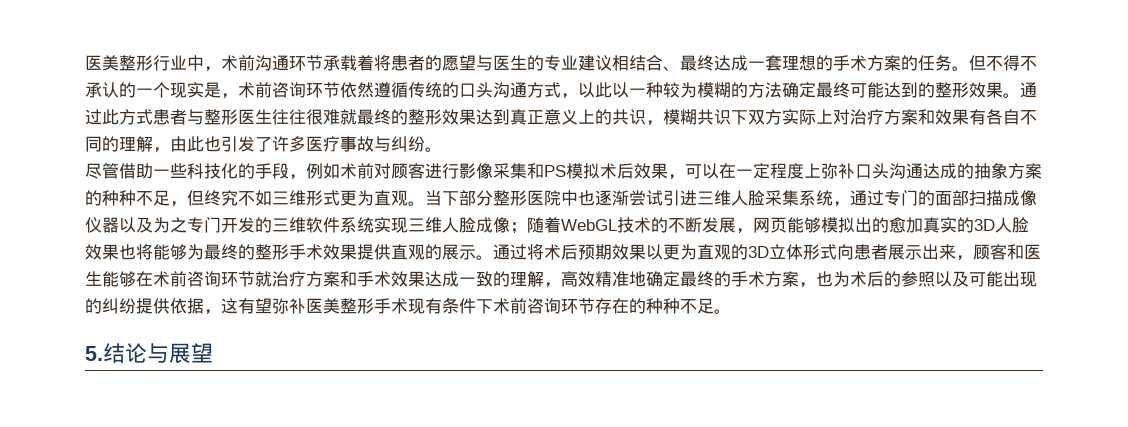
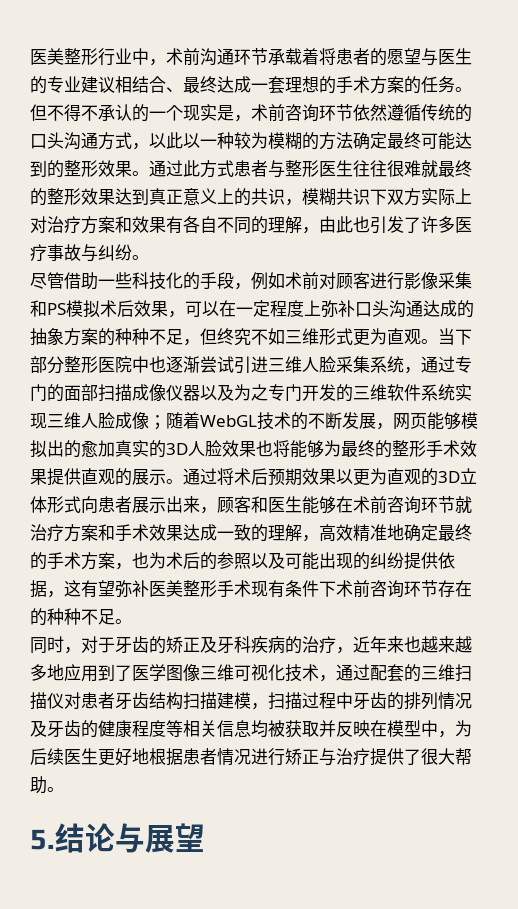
(731, 311) none -> [30,636,472,654] [30,664,472,682] [30,692,472,710] [30,720,472,738] [30,748,472,766] [30,776,64,794] // 同时，对于牙齿的矫正及牙科疾病的治疗，近年来也越来越多地应用到了医学图像三维可视化技术，通过配套的三维扫描仪对患者牙齿结构扫描建模，扫描过程中牙齿的排列情况及牙齿的健康程度等相关信息均被获取并反映在模型中，为后续医生更好地根据患者情况进行矫正与治疗提供了很大帮助。

